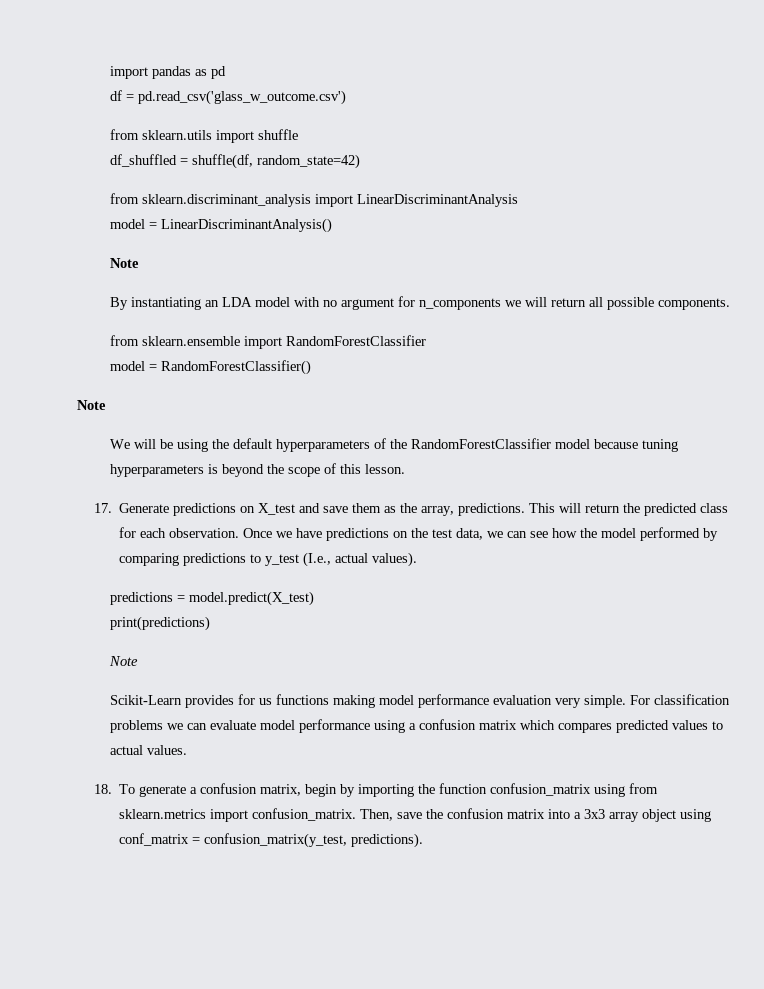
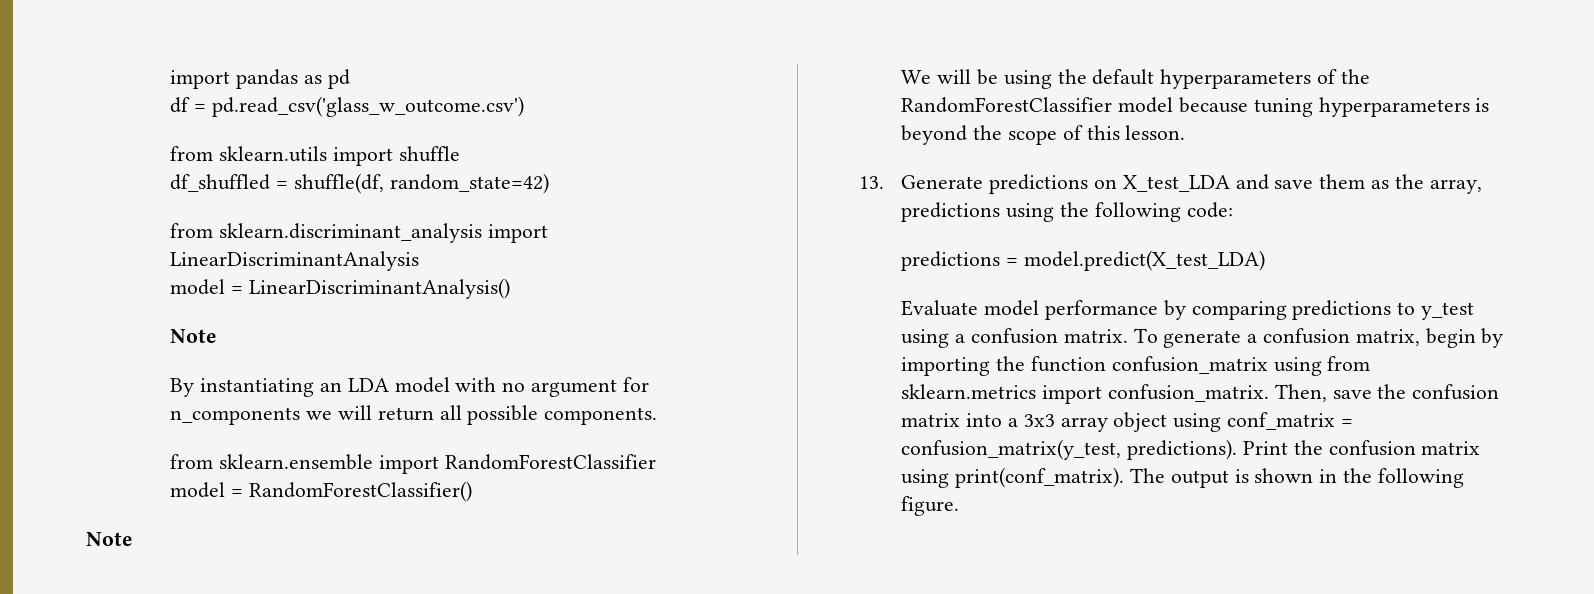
[93,503,112,513] 17. -> [859,176,885,189] 13.
[257,503,295,515] X_test -> [1122,175,1230,192] X_test_LDA
[457,503,728,516] [118,527,700,541] predictions. This will return the predicted class for each observation. Once we have predictions on the test data, we can see how the model performed -> [901,202,1233,222] [901,250,1266,271] [901,300,1159,320] predictions using the following code: // predictions = model.predict(X_test_LDA) // Evaluate model performance
[302,552,417,567] [110,591,315,606] [110,616,211,631] [109,656,139,666] [110,694,731,708] [110,719,724,733] [110,745,188,755] [93,784,112,794] (I.e., actual values). // predictions = model.predict(X_test) // print(predictions) // Note // Scikit-Learn provides for us functions making model performance evaluation very simple. For classification problems we can evaluate model performance using a confusion matrix which compares predicted values to actual values. // 18. -> [901,328,1128,348] using a confusion matrix.
(423, 840) none -> [1243,440,1481,456] [901,467,1464,488] [901,496,960,516] Print the confusion matrix using print(conf_matrix). The output is shown in the following figure.

